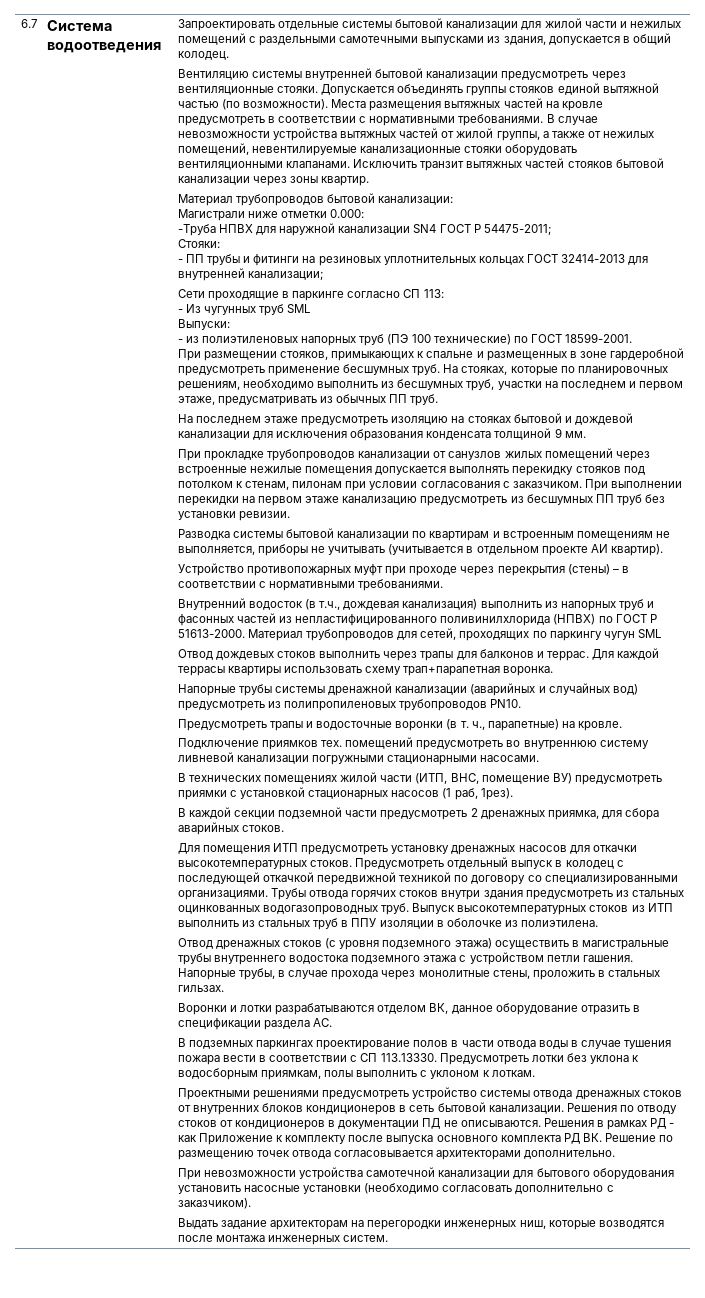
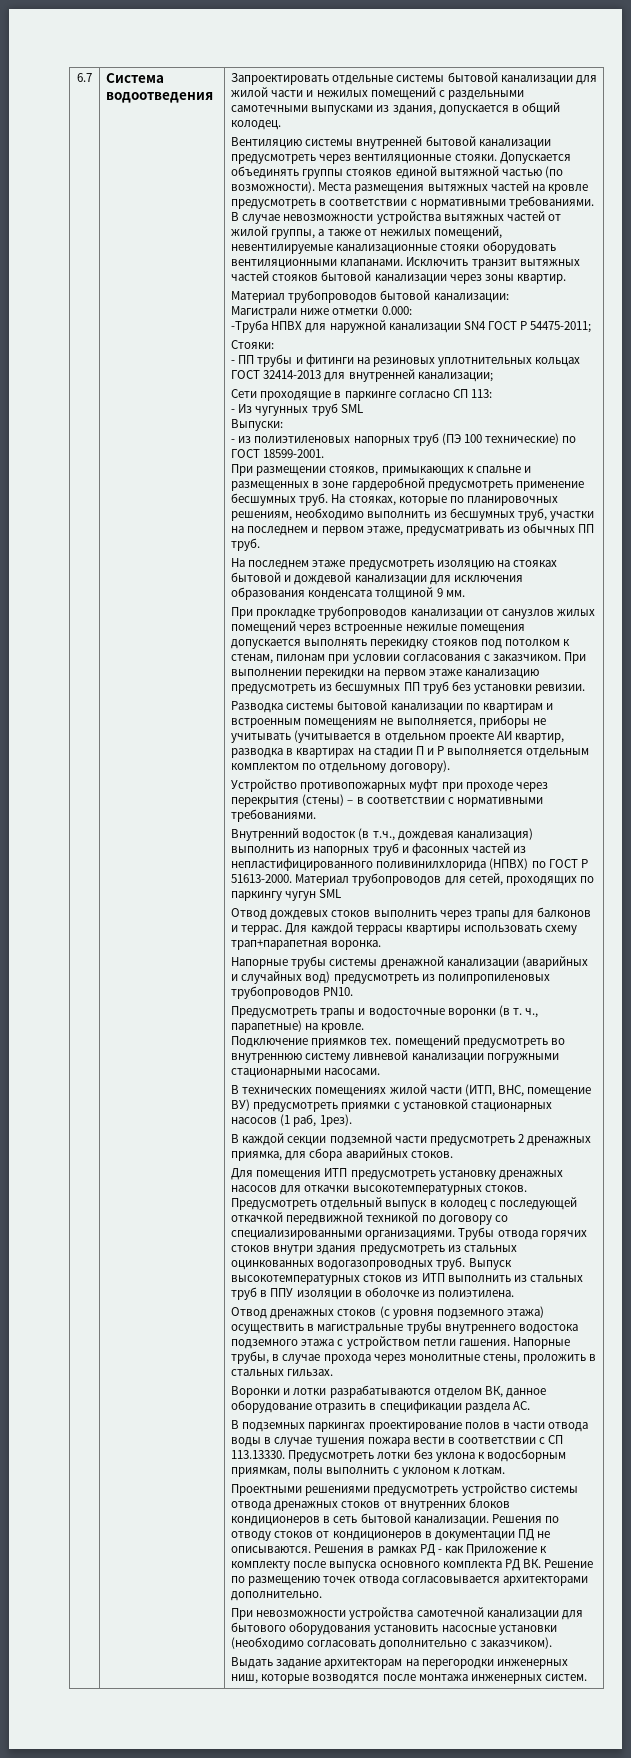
[610,544,663,556] квартир). -> [514,733,564,743] [231,746,590,758] [231,760,450,773] квартир, разводка в квартирах на стадии П и Р выполняется отдельным комплектом по отдельному договору).

